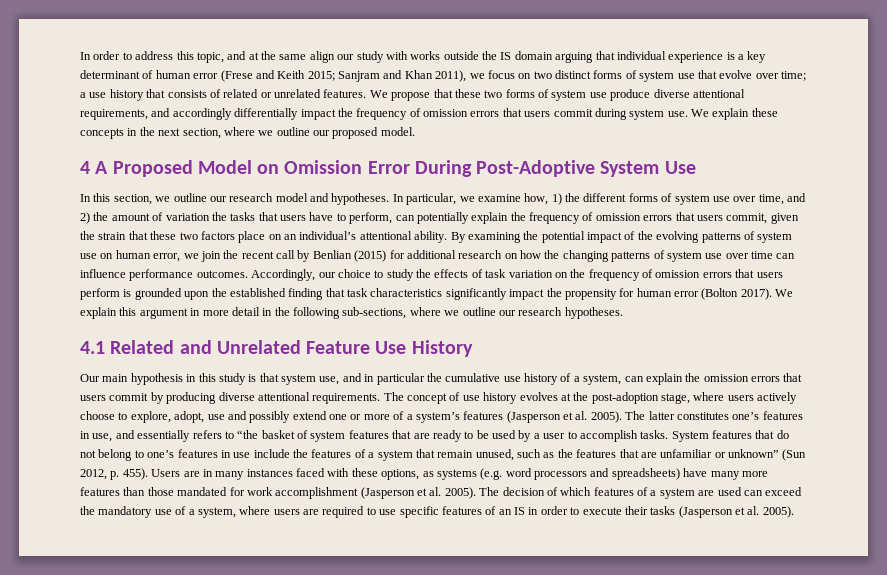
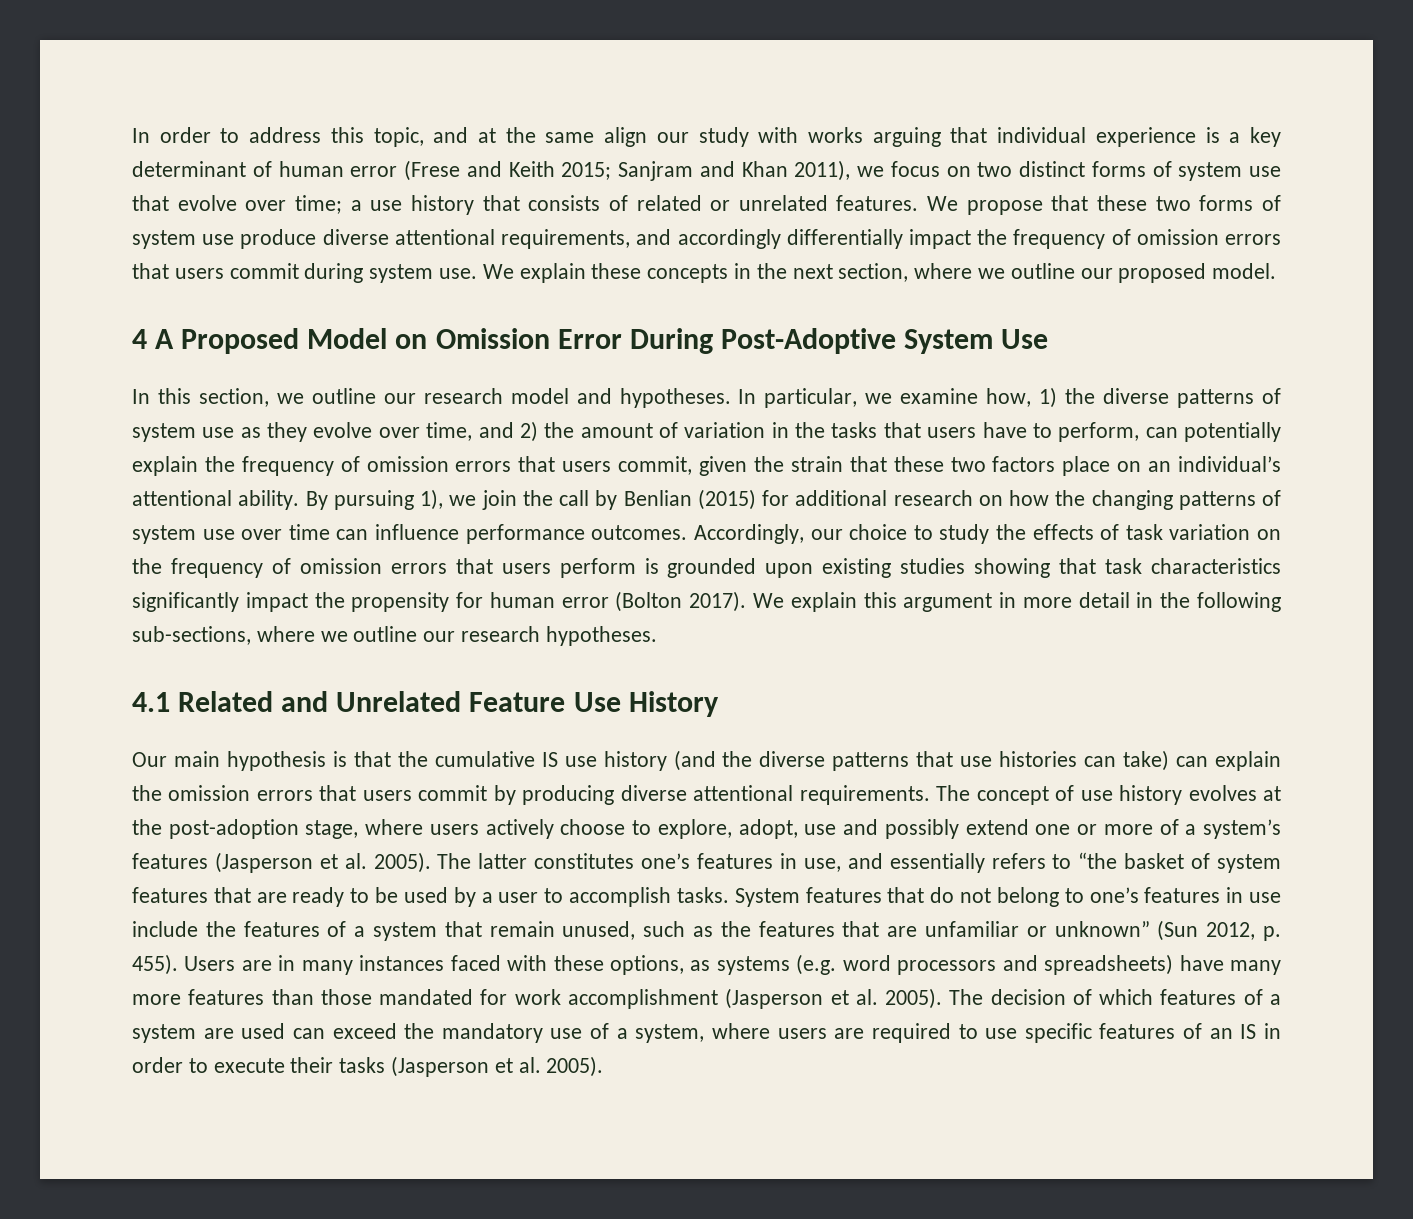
[443,51,553,60] outside the IS domain -> (863, 135) none
[583,193,730,205] different forms of system use -> [1103,388,1281,408] [132,422,373,442] diverse patterns of system use as they evolve
(210, 217) none -> [771,422,789,438] in
[467,231,793,243] [80,250,181,262] examining the potential impact of the evolving patterns of system use on human error, -> [333,489,443,510] pursuing 1),
[241,251,274,259] recent -> (553, 498) none
[211,288,324,300] the established finding -> [822,558,1051,578] existing studies showing
[186,373,425,385] in this study is that system use, and in particular -> [332,751,391,767] is that
[503,373,622,385] use history of a system, -> [541,750,1170,771] IS use history (and the diverse patterns that use histories can take)

